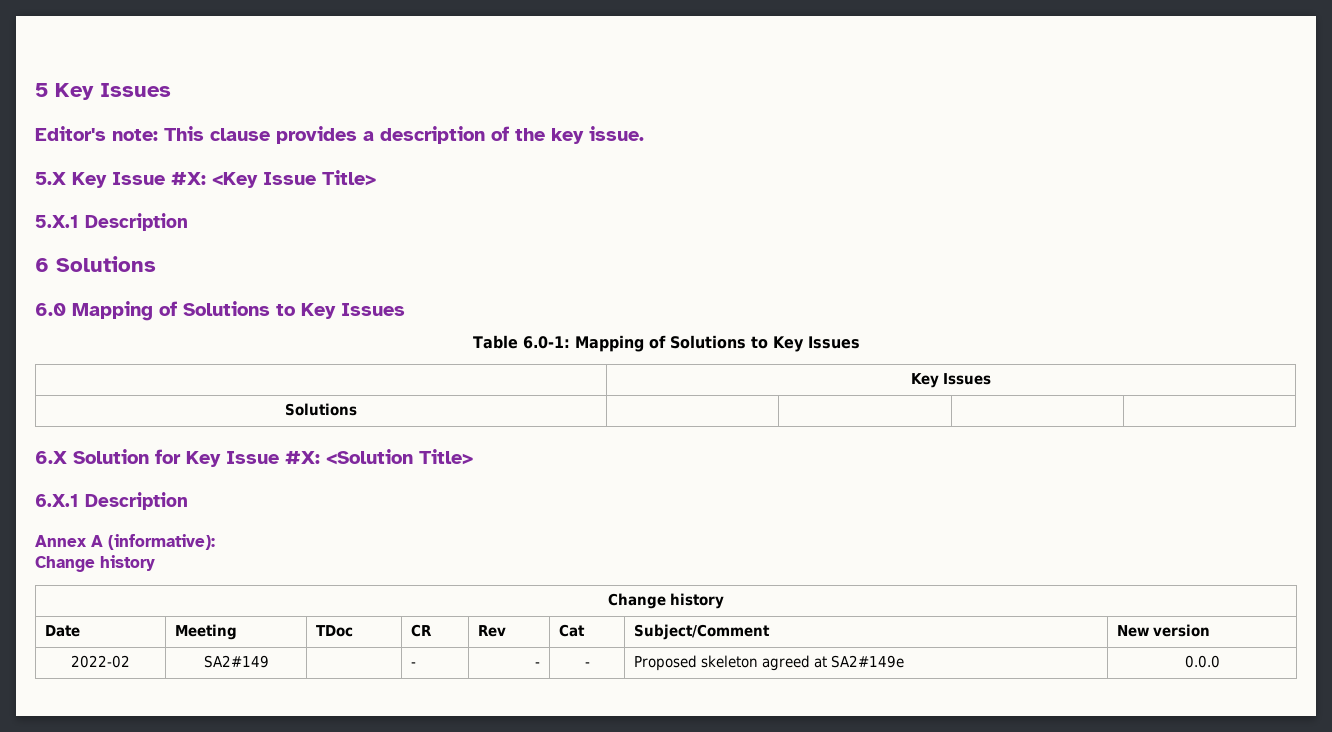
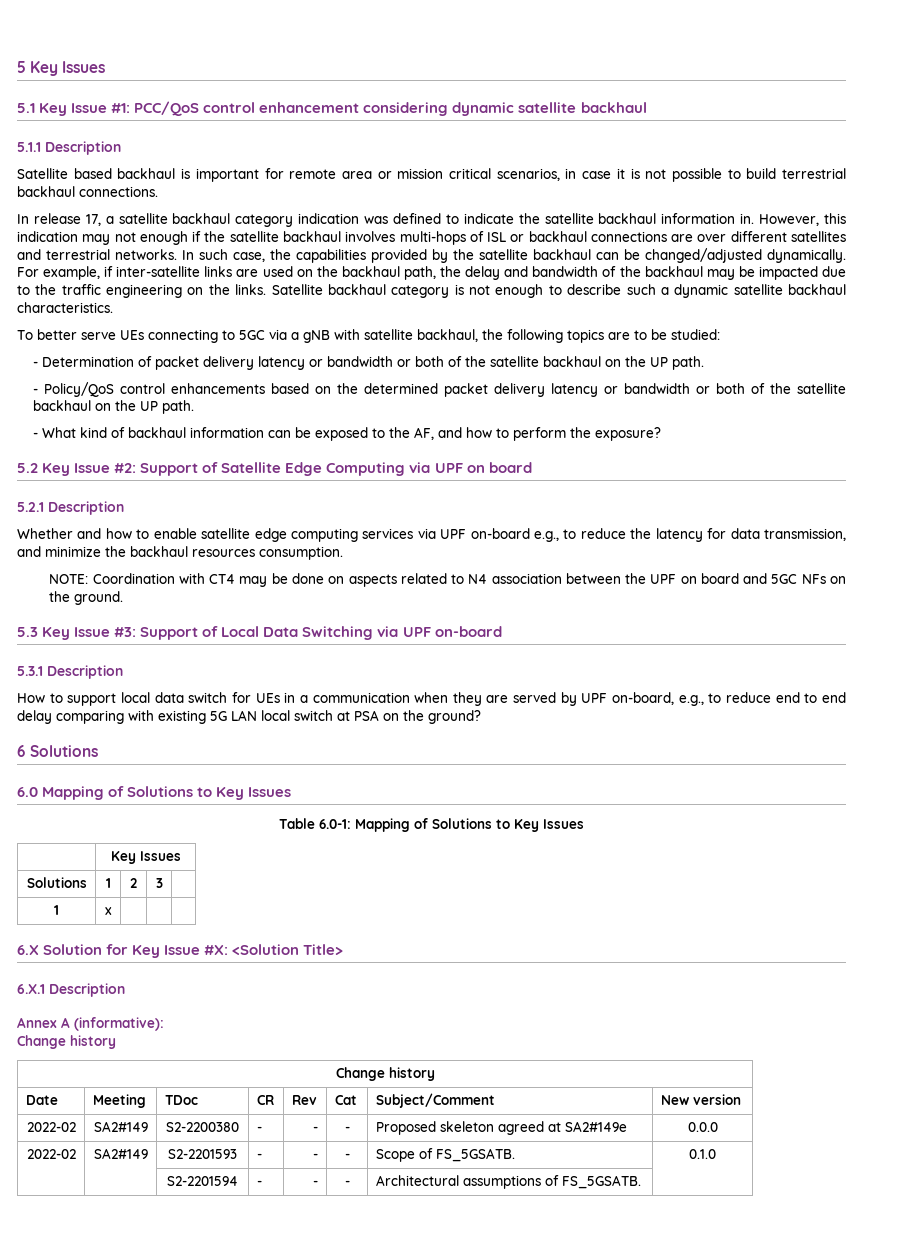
[35,126,644,144] [35,170,376,188] [35,213,188,231] Editor's note: This clause provides a description of the key issue. // 5.X Key Issue #X: <Key Issue Title> // 5.X.1 Description -> [17,101,647,116] [17,141,121,155] [17,168,847,182] [17,186,158,197] [17,213,847,227] [17,231,847,245] [17,248,846,263] [17,266,846,280] [17,284,846,298] [17,302,113,313] [17,329,720,343] [33,356,705,370] [33,382,846,397] [33,400,195,414] [33,427,662,441] [17,462,532,476] [17,501,124,515] [17,528,847,542] [17,546,343,560] [49,573,846,587] [49,591,124,605] [17,626,502,640] [17,665,123,679] [17,692,847,706] [17,710,481,724] 5.1 Key Issue #1: PCC/QoS control enhancement considering dynamic satellite backhaul // 5.1.1 Description // Satellite based backhaul is important for remote area or mission critical scenarios, in case it is not possible to build terrestrial backhaul connections. // In release 17, a satellite backhaul category indication was defined to indicate the satellite backhaul information in. However, this indication may not enough if the satellite backhaul involves multi-hops of ISL or backhaul connections are over different satellites and terrestrial networks. In such case, the capabilities provided by the satellite backhaul can be changed/adjusted dynamically. For example, if inter-satellite links are used on the backhaul path, the delay and bandwidth of the backhaul may be impacted due to the traffic engineering on the links. Satellite backhaul category is not enough to describe such a dynamic satellite backhaul characteristics. // To better serve UEs connecting to 5GC via a gNB with satellite backhaul, the following topics are to be studied: // - Determination of packet delivery latency or bandwidth or both of the satellite backhaul on the UP path. // - Policy/QoS control enhancements based on the determined packet delivery latency or bandwidth or both of the satellite backhaul on the UP path. // - What kind of backhaul information can be exposed to the AF, and how to perform the exposure? // 5.2 Key Issue #2: Support of Satellite Edge Computing via UPF on board // 5.2.1 Description // Whether and how to enable satellite edge computing services via UPF on-board e.g., to reduce the latency for data transmission, and minimize the backhaul resources consumption. // NOTE: Coordination with CT4 may be done on aspects related to N4 association between the UPF on board and 5GC NFs on the ground. // 5.3 Key Issue #3: Support of Local Data Switching via UPF on-board // 5.3.1 Description // How to support local data switch for UEs in a communication when they are served by UPF on-board, e.g., to reduce end to end delay comparing with existing 5G LAN local switch at PSA on the ground?
(357, 409) none -> [105,878,111,888] [130,878,137,888] [155,878,163,888] [54,905,59,915] [104,907,112,915] 1 | 2 | 3 | // 1 | x
(269, 661) none -> [166,1122,239,1132] S2-2200380
(1220, 661) none -> [26,1149,76,1159] [93,1148,148,1159] [168,1149,237,1159] [256,1153,262,1159] [313,1153,319,1159] [344,1153,350,1159] [375,1148,515,1162] [689,1149,716,1159] [167,1176,238,1186] [256,1180,262,1186] [313,1180,319,1186] [344,1180,350,1186] [375,1175,641,1189] // 2022-02 | SA2#149 | S2-2201593 | - | - | - | Scope of FS_5GSATB. | 0.1.0 // | | S2-2201594 | - | - | - | Architectural assumptions of FS_5GSATB. |

